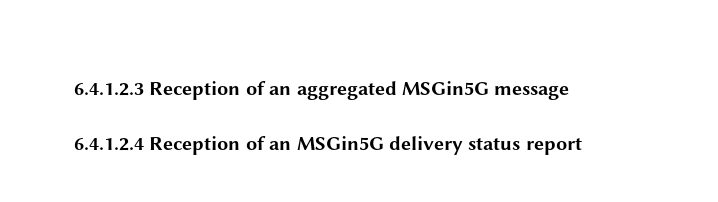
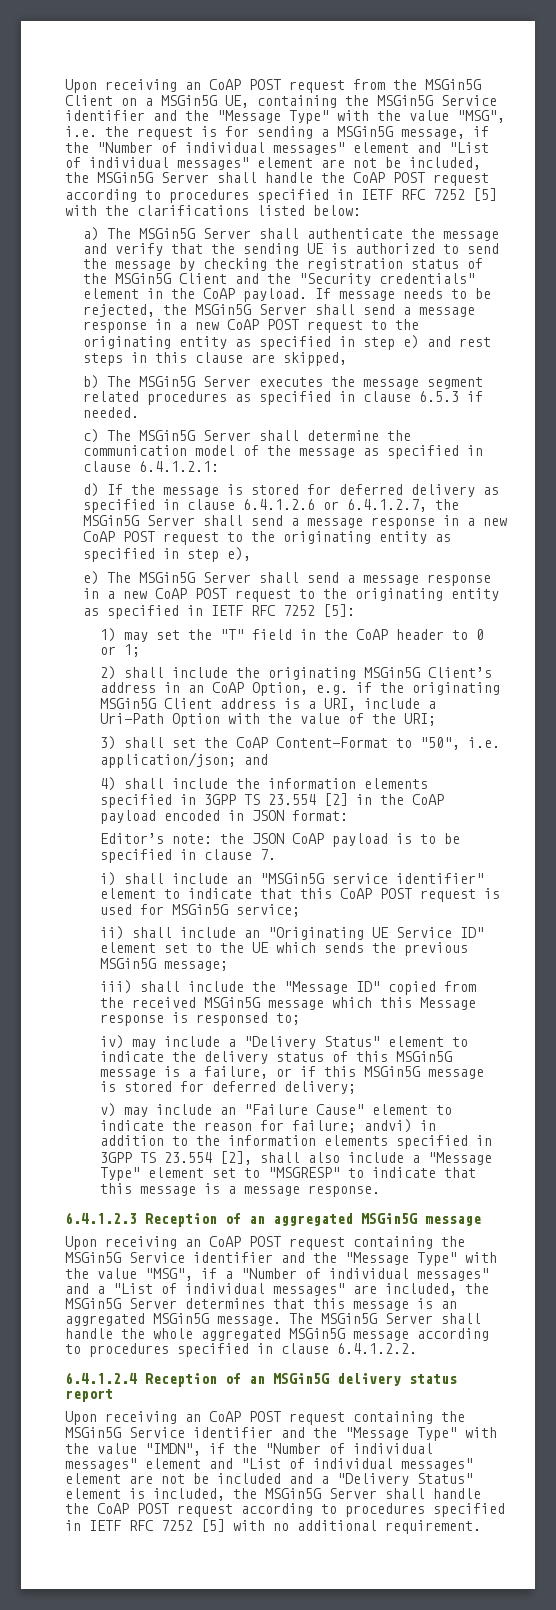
(74, 89) none -> [65,79,481,93] [65,95,497,108] [65,110,505,124] [65,126,489,140] [65,142,489,155] [65,157,481,170] [65,172,489,186] [65,188,497,203] [65,205,361,216] [82,227,499,241] [82,243,499,256] [82,258,483,271] [82,273,475,286] [82,288,491,302] [82,304,475,317] [82,319,419,333] [82,335,491,350] [82,352,347,366] [82,375,483,389] [82,391,483,405] [82,407,139,418] [82,429,411,443] [82,445,483,459] [82,461,219,472] [82,483,499,497] [82,499,459,513] [82,515,507,529] [82,531,451,545] [82,547,251,562] [82,571,491,586] [82,588,499,602] [82,604,355,619] [100,628,485,642] [100,644,141,657] [100,666,493,680] [100,682,501,696] [100,698,437,711] [100,713,437,727] [100,736,501,750] [100,752,269,768] [100,777,429,791] [100,793,445,808] [100,810,349,824] [100,833,461,847] [100,849,277,863] [100,872,485,886] [100,888,501,902] [100,904,301,917] [100,926,485,940] [100,942,469,956] [100,958,229,971] [100,980,477,995] [100,997,477,1010] [100,1012,301,1026] [100,1035,469,1049] [100,1051,453,1064] [100,1066,485,1079] [100,1081,357,1094] [100,1103,453,1117] [100,1119,437,1133] [100,1135,493,1149] [100,1151,493,1165] [100,1167,477,1181] [100,1183,381,1197] Upon receiving an CoAP POST request from the MSGin5G Client on a MSGin5G UE, containing the MSGin5G Service identifier and the "Message Type" with the value "MSG", i.e. the request is for sending a MSGin5G message, if the "Number of individual messages" element and "List of individual messages" element are not be included, the MSGin5G Server shall handle the CoAP POST request according to procedures specified in IETF RFC 7252 [5] with the clarifications listed below: // a) The MSGin5G Server shall authenticate the message and verify that the sending UE is authorized to send the message by checking the registration status of the MSGin5G Client and the "Security credentials" element in the CoAP payload. If message needs to be rejected, the MSGin5G Server shall send a message response in a new CoAP POST request to the originating entity as specified in step e) and rest steps in this clause are skipped, // b) The MSGin5G Server executes the message segment related procedures as specified in clause 6.5.3 if needed. // c) The MSGin5G Server shall determine the communication model of the message as specified in clause 6.4.1.2.1: // d) If the message is stored for deferred delivery as specified in clause 6.4.1.2.6 or 6.4.1.2.7, the MSGin5G Server shall send a message response in a new CoAP POST request to the originating entity as specified in step e), // e) The MSGin5G Server shall send a message response in a new CoAP POST request to the originating entity as specified in IETF RFC 7252 [5]: // 1) may set the "T" field in the CoAP header to 0 or 1; // 2) shall include the originating MSGin5G Client’s address in an CoAP Option, e.g. if the originating MSGin5G Client address is a URI, include a Uri-Path Option with the value of the URI; // 3) shall set the CoAP Content-Format to "50", i.e. application/json; and // 4) shall include the information elements specified in 3GPP TS 23.554 [2] in the CoAP payload encoded in JSON format: // Editor’s note: the JSON CoAP payload is to be specified in clause 7. // i) shall include an "MSGin5G service identifier" element to indicate that this CoAP POST request is used for MSGin5G service; // ii) shall include an "Originating UE Service ID" element set to the UE which sends the previous MSGin5G message; // iii) shall include the "Message ID" copied from the received MSGin5G message which this Message response is responsed to; // iv) may include a "Delivery Status" element to indicate the delivery status of this MSGin5G message is a failure, or if this MSGin5G message is stored for deferred delivery; // v) may include an "Failure Cause" element to indicate the reason for failure; andvi) in addition to the information elements specified in 3GPP TS 23.554 [2], shall also include a "Message Type" element set to "MSGRESP" to indicate that this message is a message response. //
(570, 93) none -> [65,1236,465,1250] [65,1252,497,1266] [65,1268,489,1281] [65,1283,489,1296] [65,1298,457,1311] [65,1313,481,1326] [65,1328,489,1341] [65,1343,417,1357] // Upon receiving an CoAP POST request containing the MSGin5G Service identifier and the "Message Type" with the value "MSG", if a "Number of individual messages" and a "List of individual messages" are included, the MSGin5G Server determines that this message is an aggregated MSGin5G message. The MSGin5G Server shall handle the whole aggregated MSGin5G message according to procedures specified in clause 6.4.1.2.2.
(582, 146) none -> [65,1411,465,1425] [65,1427,497,1441] [65,1443,433,1456] [65,1458,473,1471] [65,1473,473,1486] [65,1488,481,1501] [65,1503,505,1517] [65,1519,481,1534] // Upon receiving an CoAP POST request containing the MSGin5G Service identifier and the "Message Type" with the value "IMDN", if the "Number of individual messages" element and "List of individual messages" element are not be included and a "Delivery Status" element is included, the MSGin5G Server shall handle the CoAP POST request according to procedures specified in IETF RFC 7252 [5] with no additional requirement.

